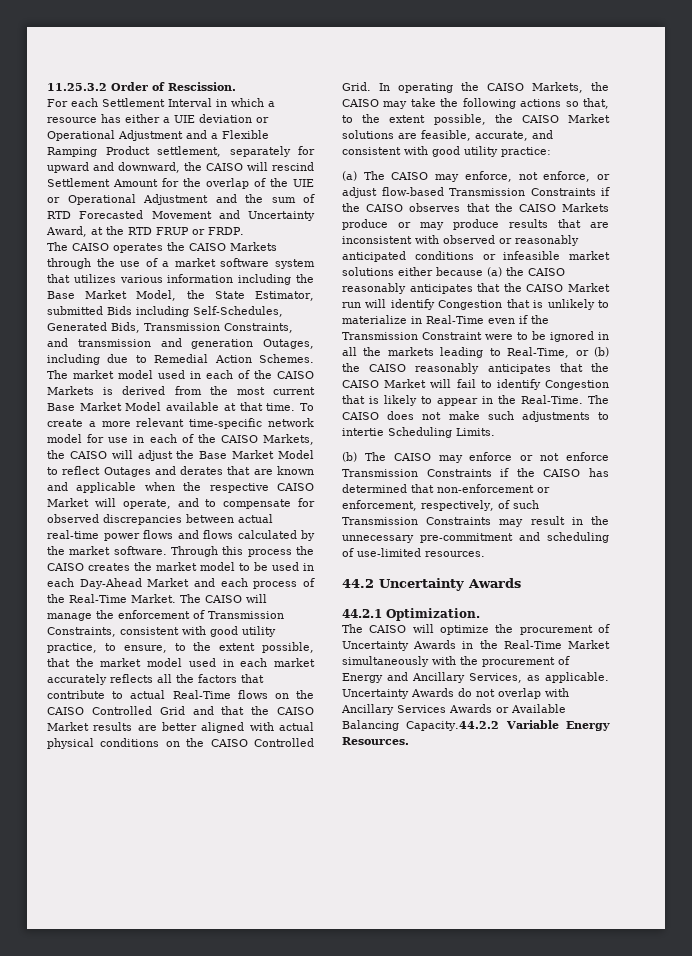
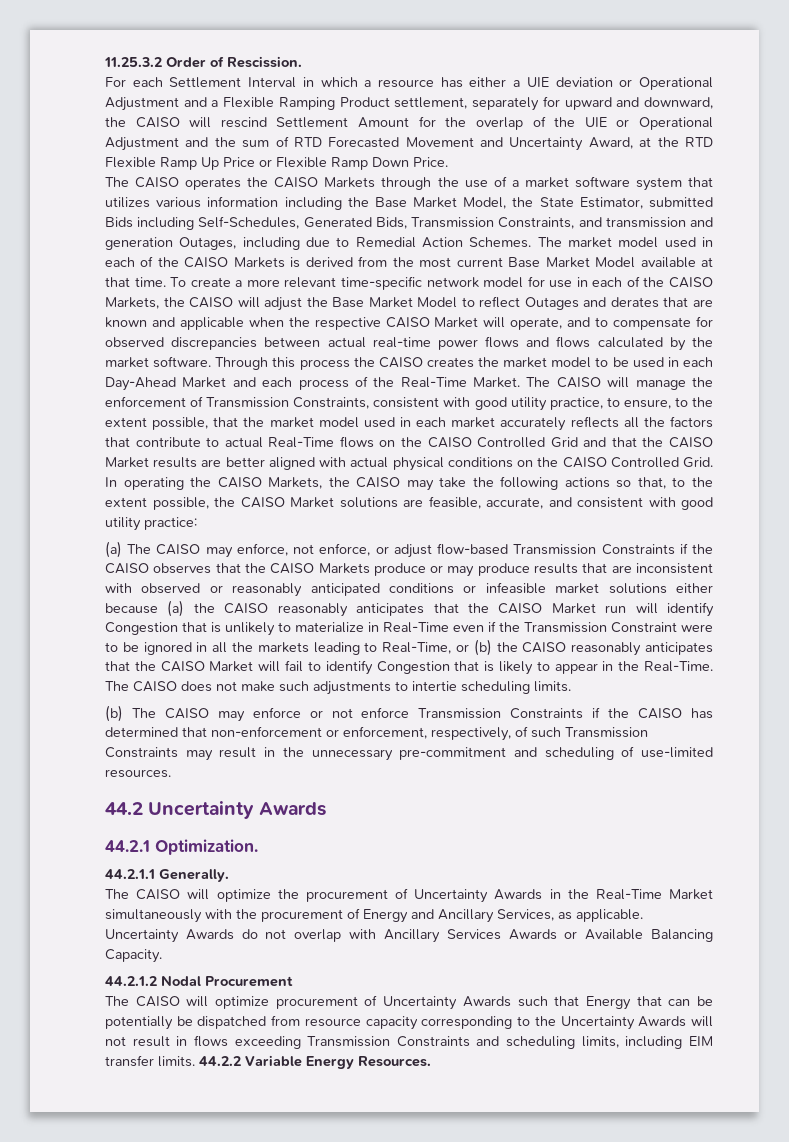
[156,227,244,235] FRUP or FRDP. -> [105,157,448,170] Flexible Ramp Up Price or Flexible Ramp Down Price.
[388,427,495,438] Scheduling Limits. -> [461,681,571,694] scheduling limits.
(480, 614) none -> [105,869,229,882] // 44.2.1.1 Generally.
[406,721,500,731] Capacity.44.2.2 -> [105,949,162,963] [105,976,293,987] [105,995,714,1010] [105,1015,714,1030] [105,1035,713,1049] [105,1055,241,1067] Capacity. // 44.2.1.2 Nodal Procurement // The CAISO will optimize procurement of Uncertainty Awards such that Energy that can be potentially be dispatched from resource capacity corresponding to the Uncertainty Awards will not result in flows exceeding Transmission Constraints and scheduling limits, including EIM transfer limits. 44.2.2

